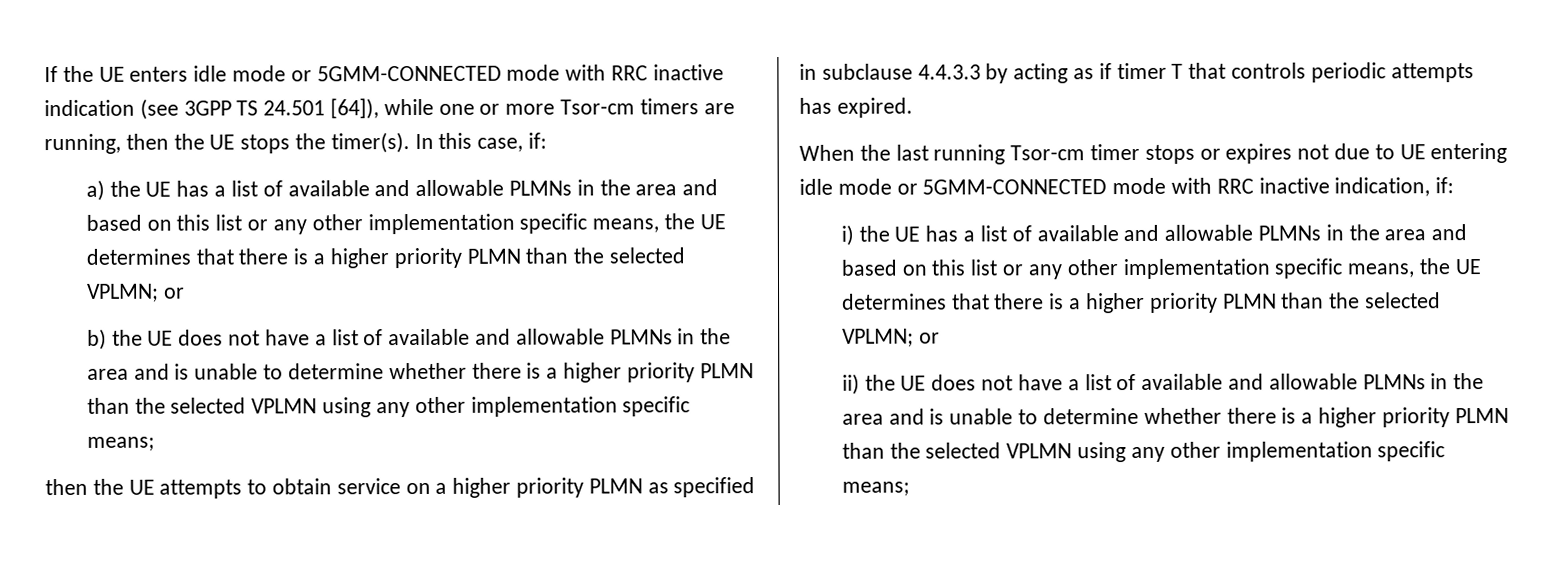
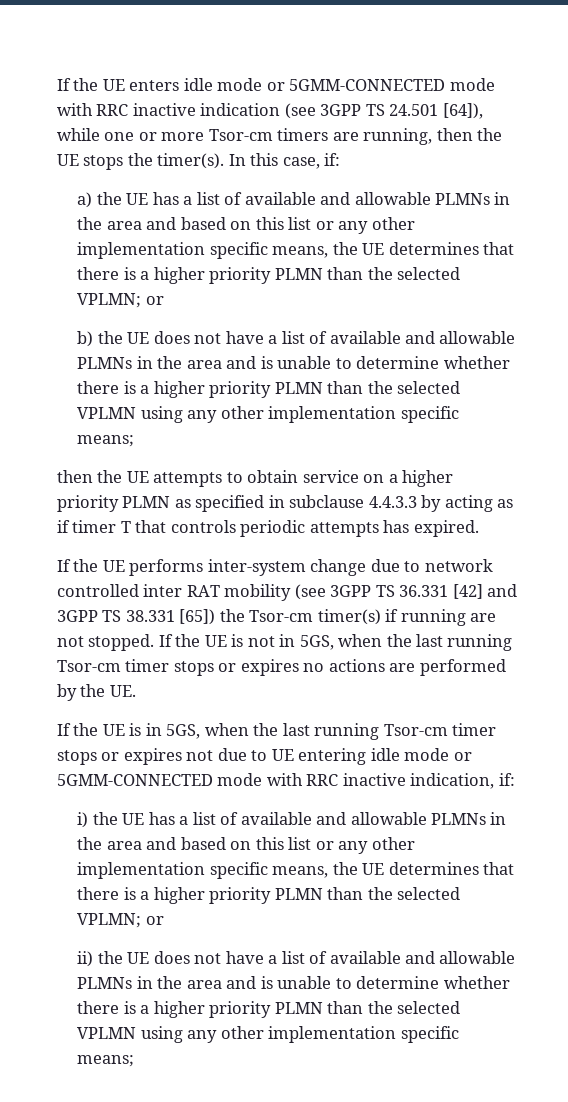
[799,144,855,161] When -> [57,559,493,576] [57,584,518,601] [57,609,497,626] [57,634,513,651] [57,659,506,676] [57,684,136,701] [57,723,249,739] If the UE performs inter-system change due to network controlled inter RAT mobility (see 3GPP TS 36.331 [42] and 3GPP TS 38.331 [65]) the Tsor-cm timer(s) if running are not stopped. If the UE is not in 5GS, when the last running Tsor-cm timer stops or expires no actions are performed by the UE. // If the UE is in 5GS, when

